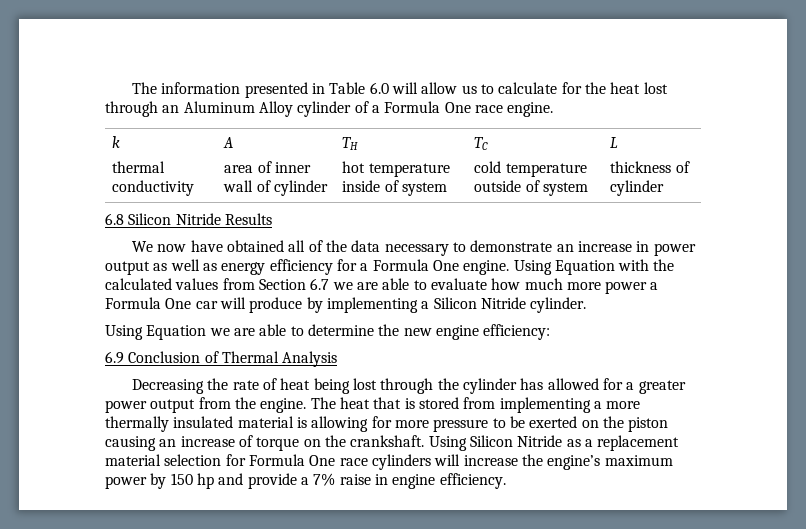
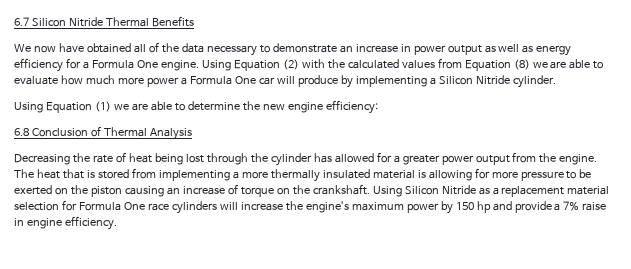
[132,82,668,98] [105,101,554,117] [112,136,121,148] [112,161,166,173] [112,180,195,196] [223,137,234,148] [224,161,311,173] [223,180,328,196] [342,137,359,150] [342,161,450,177] [342,180,447,196] [474,137,489,150] [474,161,587,177] [474,180,588,196] [610,137,619,148] [610,161,690,173] [610,180,665,196] [105,213,272,225] The information presented in Table 6.0 will allow us to calculate for the heat lost through an Aluminum Alloy cylinder of a Formula One race engine. // k // thermal conductivity | A // area of inner wall of cylinder | TH // hot temperature inside of system | TC // cold temperature outside of system | L // thickness of cylinder // 6.8 Silicon Nitride Results -> [14,16,194,27] 6.7 Silicon Nitride Thermal Benefits
(615, 267) none -> [282,59,299,70] (2)
[258,278,330,290] Section 6.7 -> [464,59,530,71] Equation (8)
(207, 332) none -> [94,101,111,112] (1)
[105,351,124,364] 6.9 -> [14,128,29,136] 6.8

